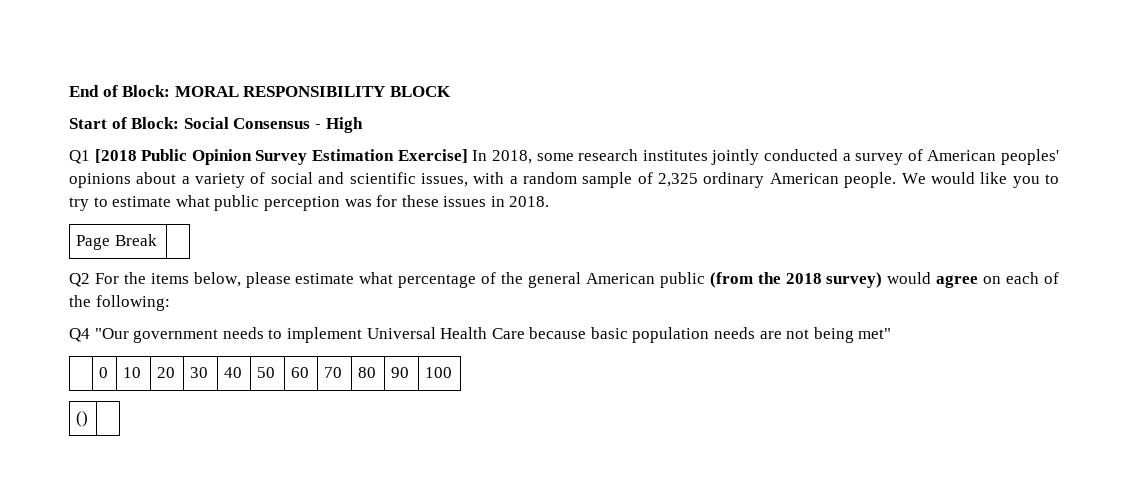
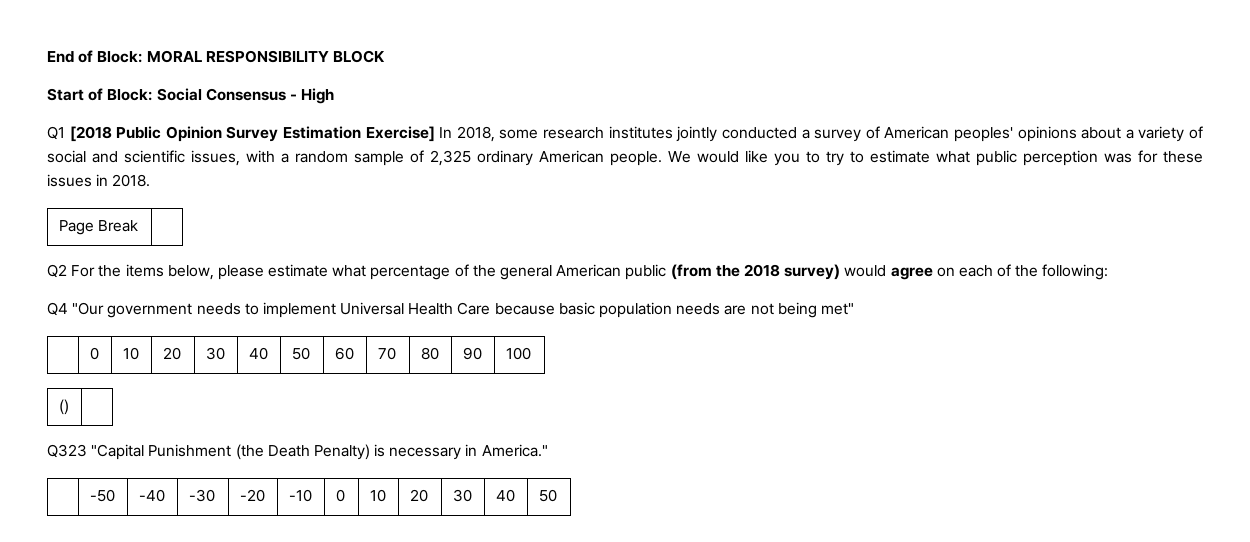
(89, 419) none -> [47,444,548,460] [89,489,115,502] [138,489,165,502] [188,489,215,502] [239,489,265,502] [288,489,312,502] [335,489,345,502] [369,489,386,502] [409,489,428,502] [452,489,472,502] [495,489,515,502] [538,489,557,502] // Q323 "Capital Punishment (the Death Penalty) is necessary in America." // | -50 | -40 | -30 | -20 | -10 | 0 | 10 | 20 | 30 | 40 | 50

